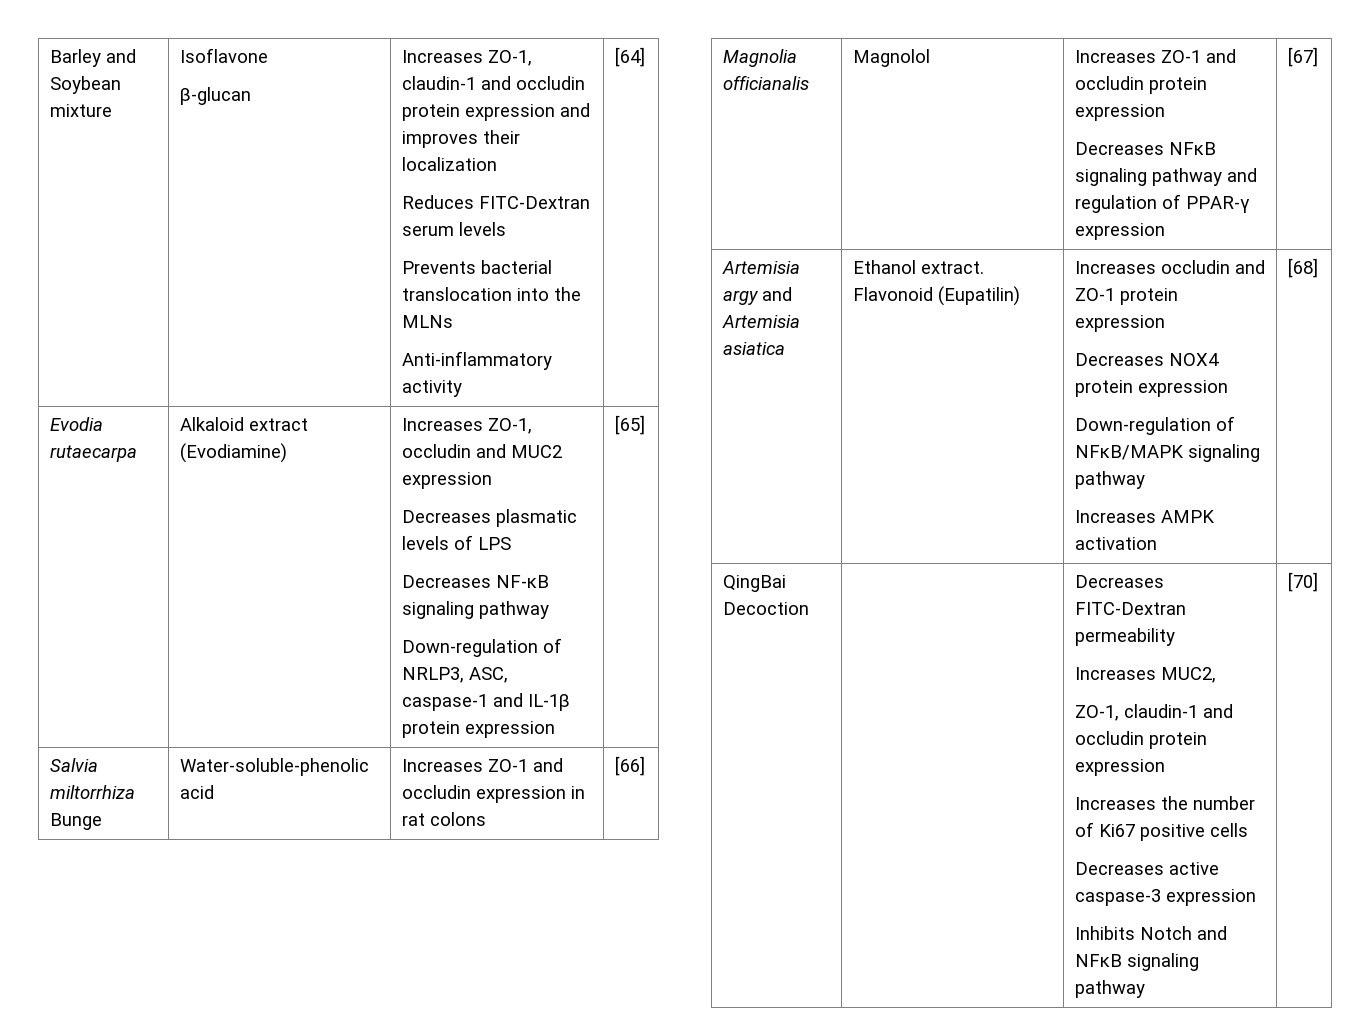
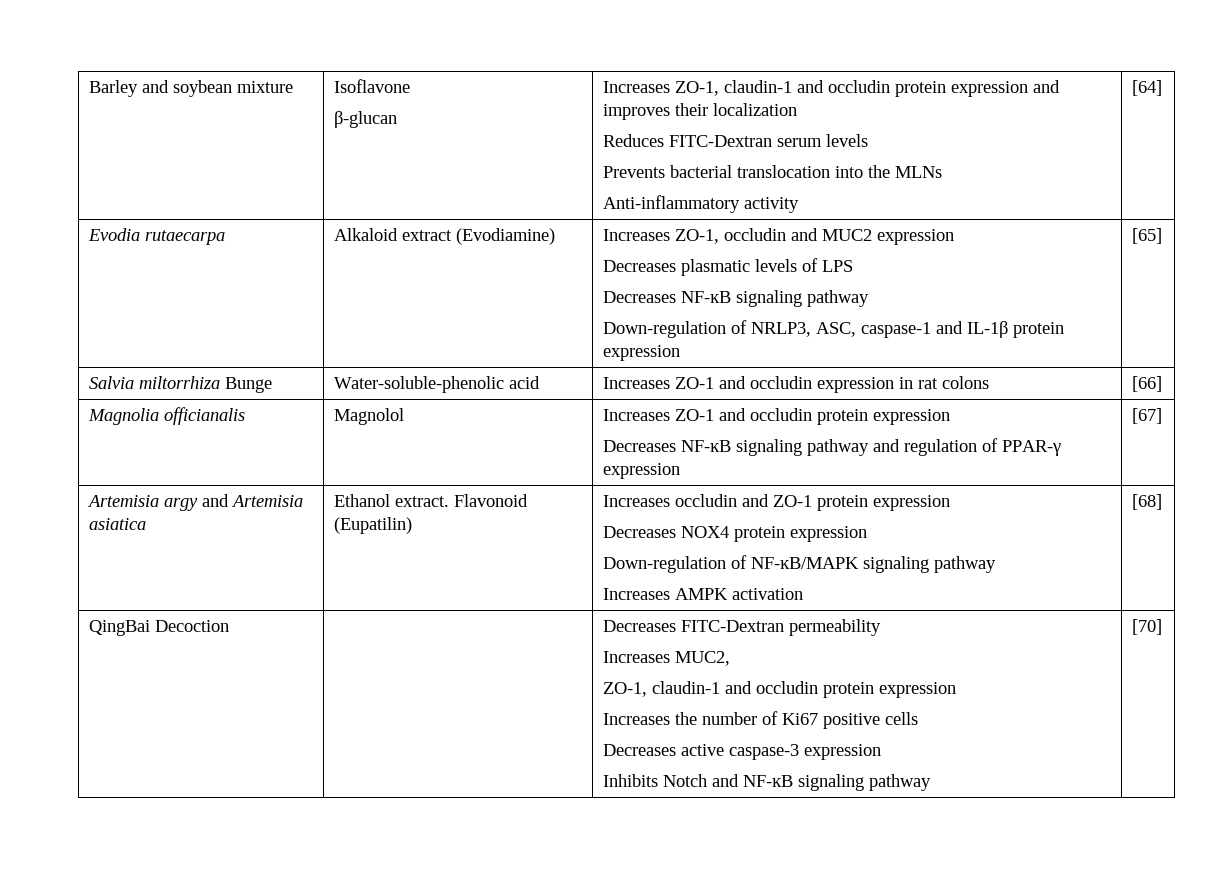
[49,76,121,94] Soybean -> [172,80,232,97] soybean
[1168,142,1216,155] NFĸB -> [680,440,731,452] NF-ĸB
[1074,445,1184,460] NFĸB/MAPK -> [750,557,859,569] NF-ĸB/MAPK
[1074,954,1122,967] NFĸB -> [742,775,793,787] NF-ĸB

